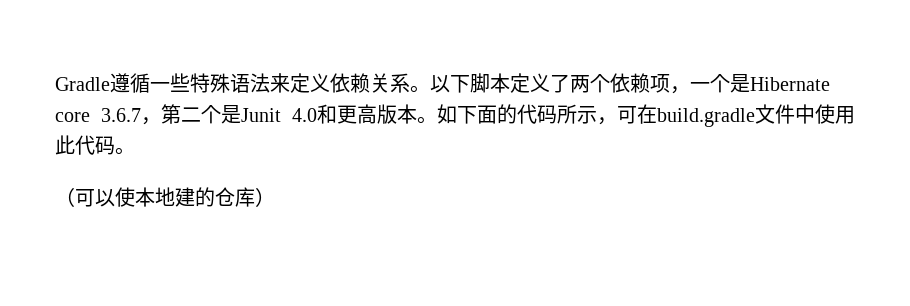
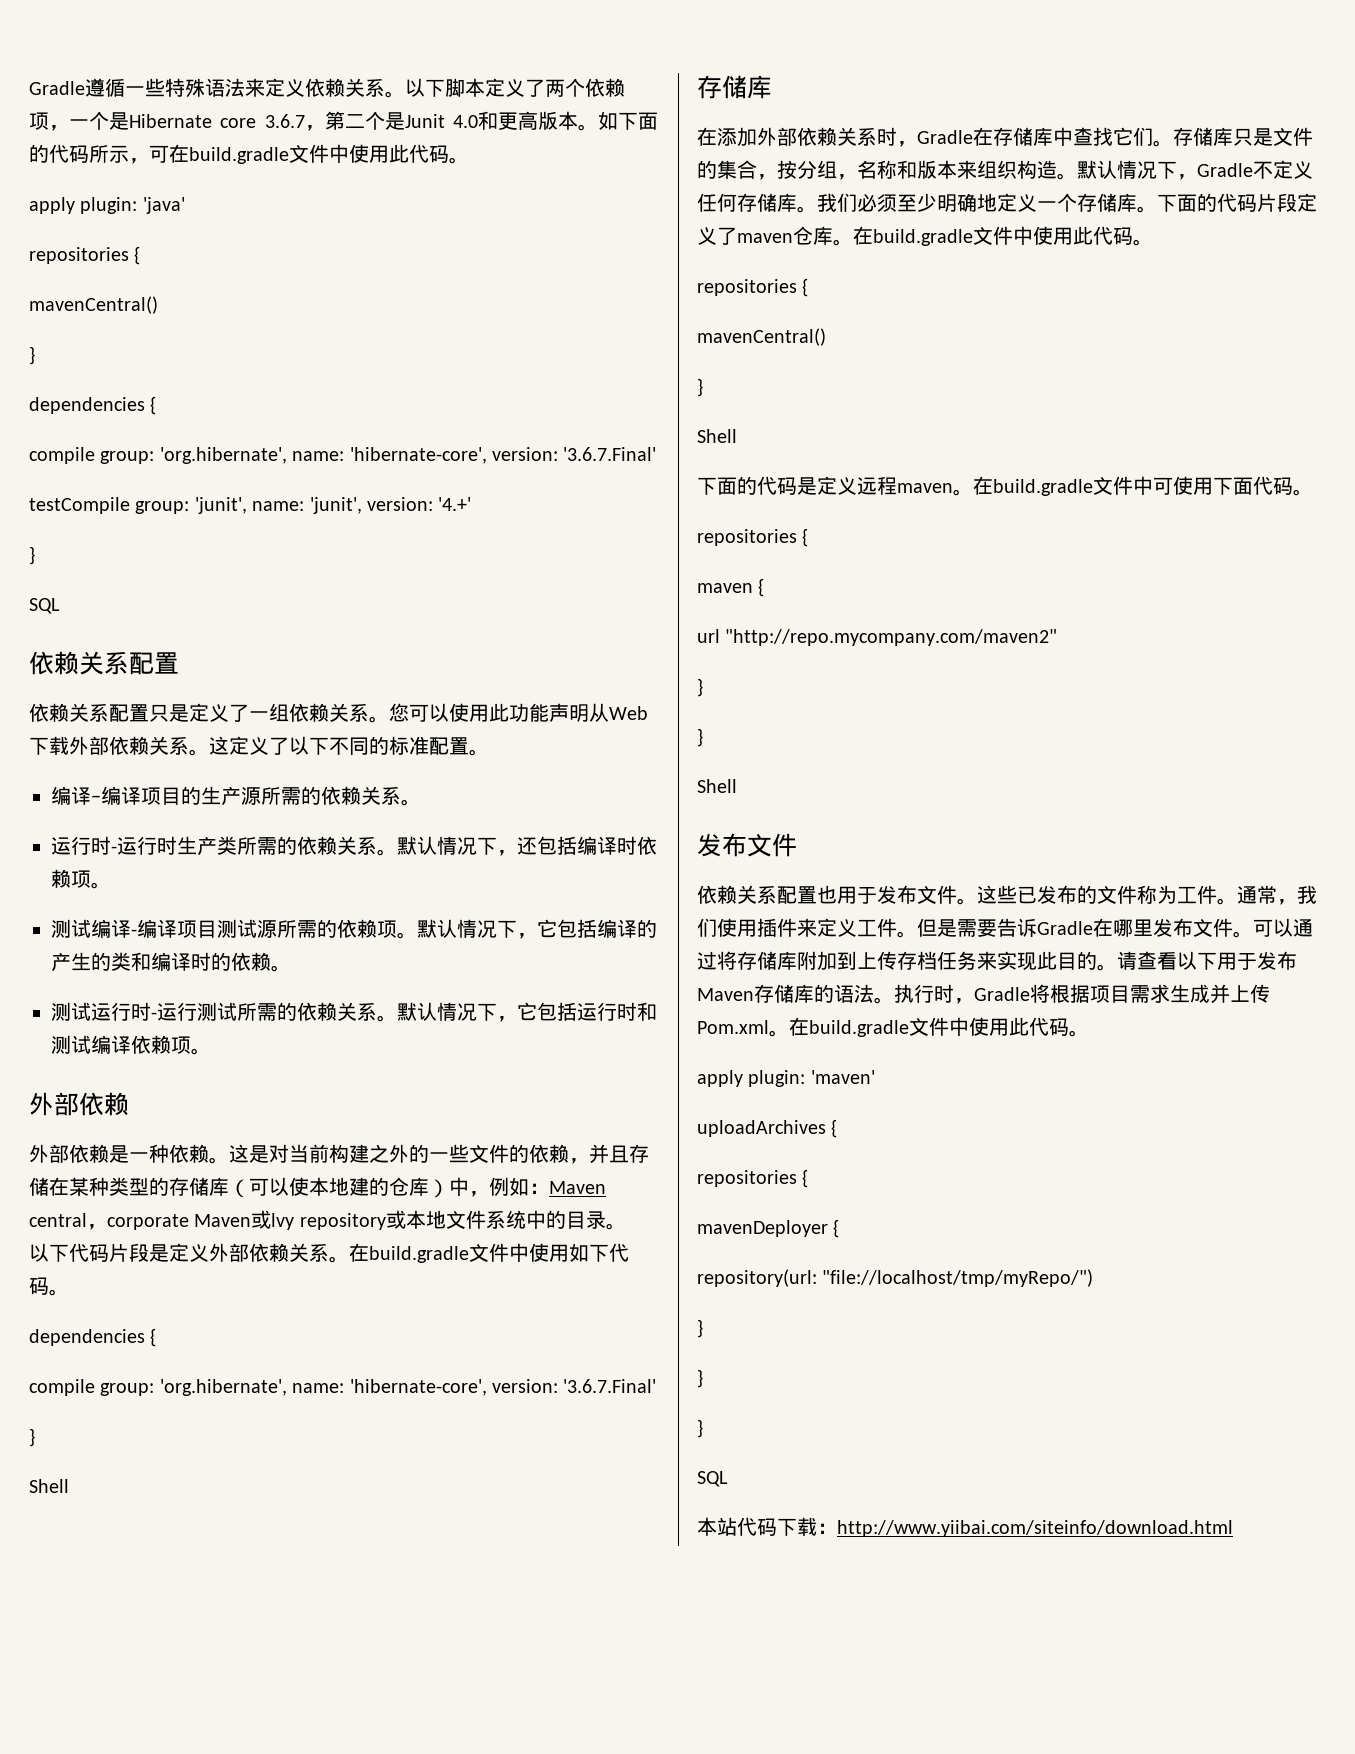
(135, 151) none -> [29,197,185,214] [29,246,141,265] [29,296,158,314] [29,346,35,365] [29,396,157,415] [29,447,657,464] [29,497,472,514] [29,546,35,565] [29,598,60,614] [29,651,179,675] [29,703,648,723] [29,736,489,756] [51,786,421,806] [51,836,657,856] [51,869,111,889] [51,919,657,939] [51,952,291,972] [51,1002,657,1022] [51,1035,211,1055] [29,1092,129,1116] [29,1144,649,1164] [29,1177,229,1196] apply plugin: 'java' // repositories { // mavenCentral() // } // dependencies { // compile group: 'org.hibernate', name: 'hibernate-core', version: '3.6.7.Final' // testCompile group: 'junit', name: 'junit', version: '4.+' // } // SQL // 依赖关系配置 // 依赖关系配置只是定义了一组依赖关系。您可以使用此功能声明从Web下载外部依赖关系。这定义了以下不同的标准配置。 // 编译−编译项目的生产源所需的依赖关系。 // 运行时-运行时生产类所需的依赖关系。默认情况下，还包括编译时依赖项。 // 测试编译-编译项目测试源所需的依赖项。默认情况下，它包括编译的产生的类和编译时的依赖。 // 测试运行时-运行测试所需的依赖关系。默认情况下，它包括运行时和测试编译依赖项。 // 外部依赖 // 外部依赖是一种依赖。这是对当前构建之外的一些文件的依赖，并且存储在某种类型的存储库
(275, 197) none -> [449,1177,606,1197] [29,1210,626,1230] [29,1243,629,1263] [29,1277,69,1296] [29,1328,157,1347] [29,1379,657,1396] [29,1428,35,1447] [29,1479,69,1493] [697,75,772,99] [697,127,1313,147] [697,160,1313,180] [697,193,1317,213] [697,226,1153,246] [697,278,809,297] [697,328,826,346] [697,378,703,397] [697,429,737,443] [697,476,1313,496] [697,528,809,547] [697,578,765,597] [697,629,1058,646] [697,678,703,697] [697,728,703,747] [697,779,737,793] [697,833,797,857] [697,885,1317,905] [697,918,1313,938] [697,951,1297,971] [697,984,1270,1004] [697,1017,1089,1037] [697,1070,875,1087] [697,1119,838,1138] [697,1169,809,1188] [697,1219,840,1238] [697,1269,1094,1287] [697,1319,703,1338] [697,1369,703,1388] [697,1419,703,1438] [697,1471,728,1487] [697,1517,1233,1537] 中，例如：Maven central，corporate Maven或lvy repository或本地文件系统中的目录。 // 以下代码片段是定义外部依赖关系。在build.gradle文件中使用如下代码。 // dependencies { // compile group: 'org.hibernate', name: 'hibernate-core', version: '3.6.7.Final' // } // Shell // 存储库 // 在添加外部依赖关系时，Gradle在存储库中查找它们。存储库只是文件的集合，按分组，名称和版本来组织构造。默认情况下，Gradle不定义任何存储库。我们必须至少明确地定义一个存储库。下面的代码片段定义了maven仓库。在build.gradle文件中使用此代码。 // repositories { // mavenCentral() // } // Shell // 下面的代码是定义远程maven。在build.gradle文件中可使用下面代码。 // repositories { // maven { // url "http://repo.mycompany.com/maven2" // } // } // Shell // 发布文件 // 依赖关系配置也用于发布文件。这些已发布的文件称为工件。通常，我们使用插件来定义工件。但是需要告诉Gradle在哪里发布文件。可以通过将存储库附加到上传存档任务来实现此目的。请查看以下用于发布Maven存储库的语法。执行时，Gradle将根据项目需求生成并上传Pom.xml。在build.gradle文件中使用此代码。 // apply plugin: 'maven' // uploadArchives { // repositories { // mavenDeployer { // repository(url: "file://localhost/tmp/myRepo/") // } // } // } // SQL // 本站代码下载：http://www.yiibai.com/siteinfo/download.html

